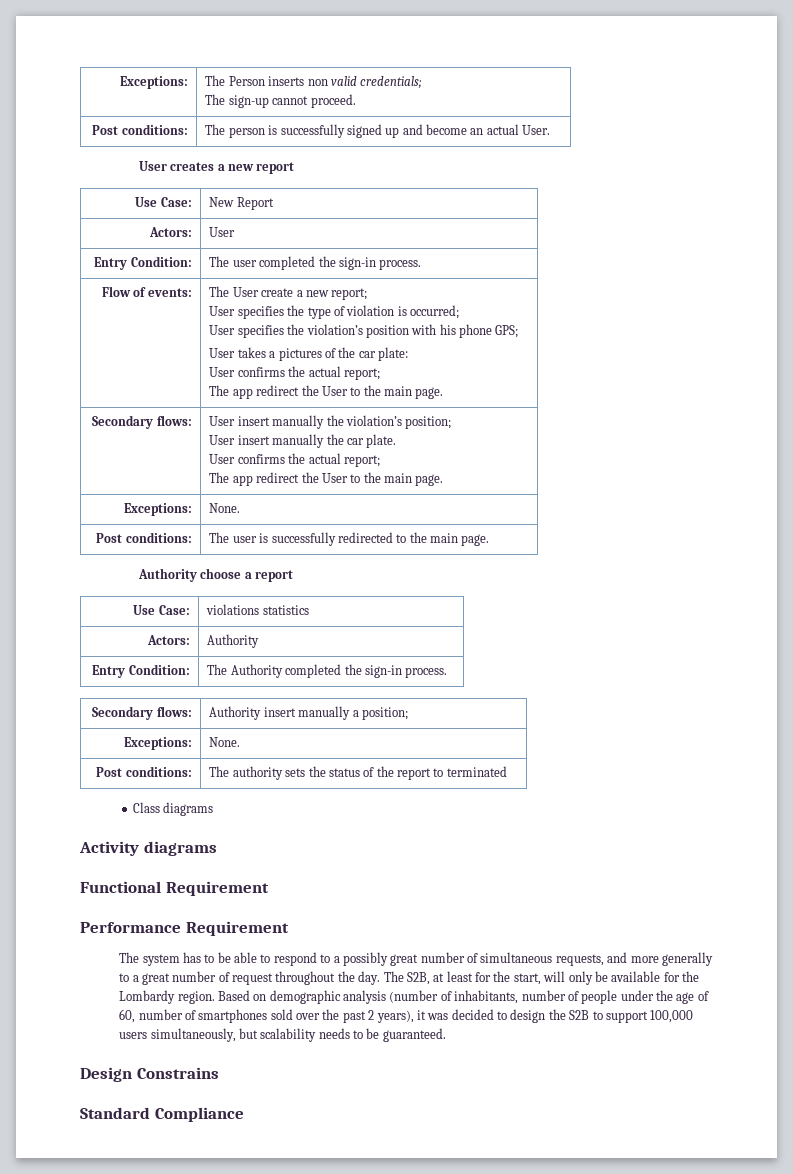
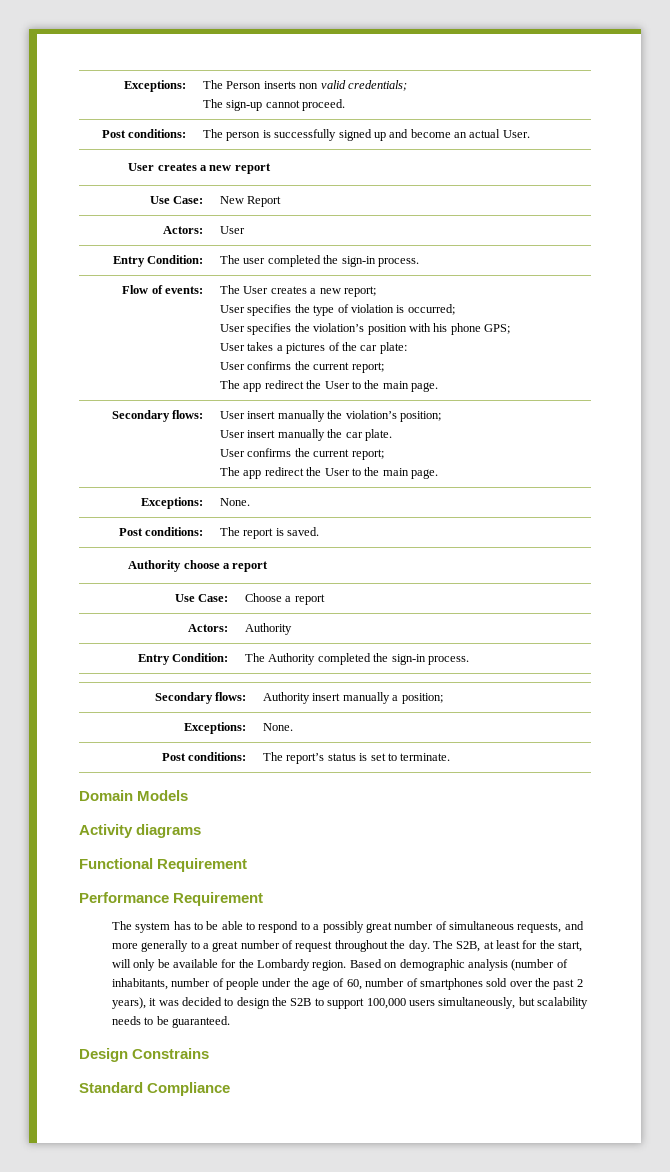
[261,288,294,297] create -> [270,286,307,294] creates
[308,366,341,377] actual -> [313,362,350,370] current
[308,453,341,464] actual -> [313,449,350,457] current
[232,532,490,546] user is successfully redirected to the main page. -> [243,527,320,539] report is saved.
[206,604,309,615] violations statistics -> [245,593,325,605] Choose a report
[232,766,507,780] [132,802,214,816] authority sets the status of the report to terminated // Class diagrams -> [286,753,451,764] [79,790,189,801] report’s status is set to terminate. // Domain Models

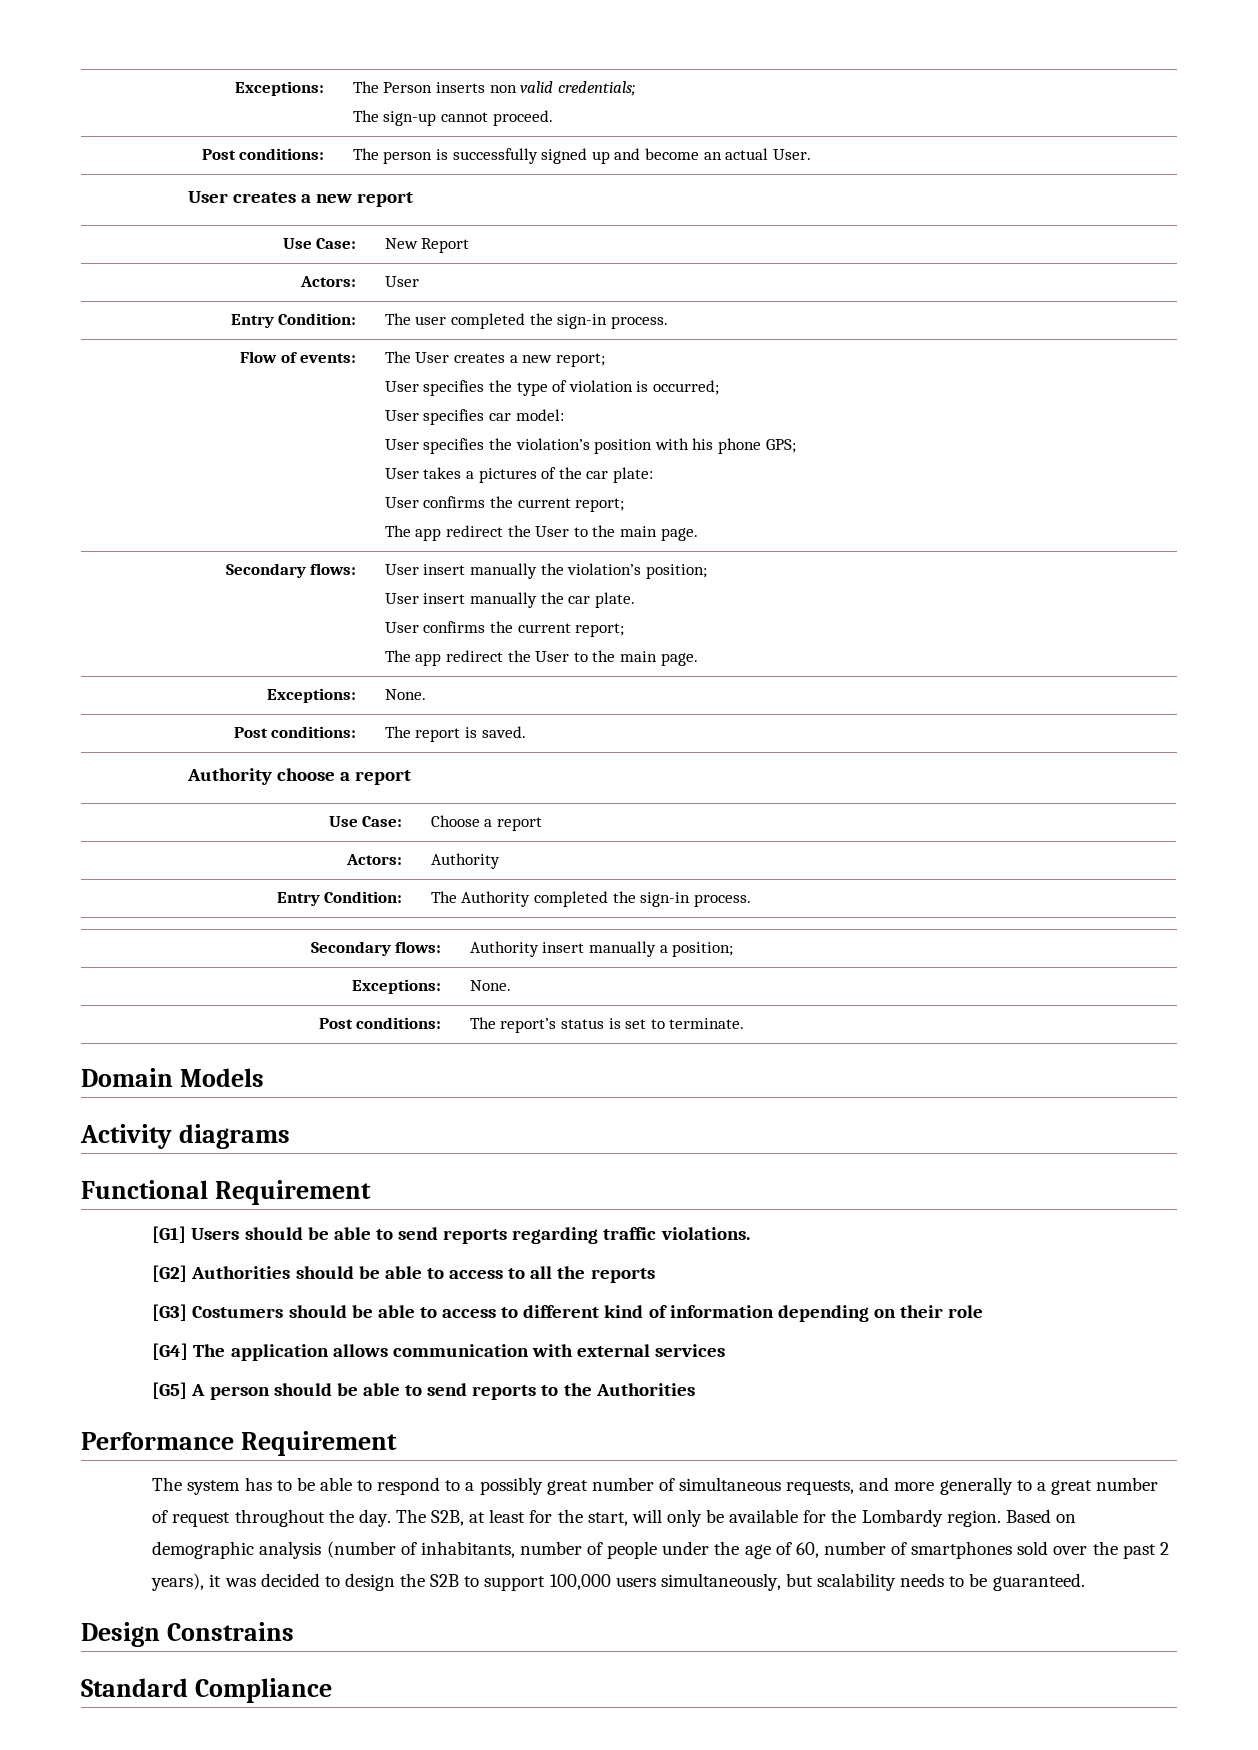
(455, 309) none -> [384,409,564,425] // User specifies car model:
(248, 865) none -> [152,1226,750,1244] [152,1265,655,1283] [152,1304,984,1322] [152,1343,726,1361] [152,1382,695,1400] // [G1] Users should be able to send reports regarding traffic violations. // [G2] Authorities should be able to access to all the reports // [G3] Costumers should be able to access to different kind of information depending on their role // [G4] The application allows communication with external services // [G5] A person should be able to send reports to the Authorities

